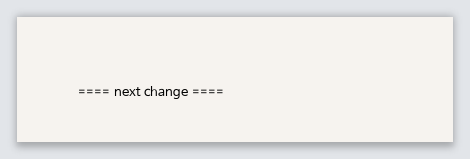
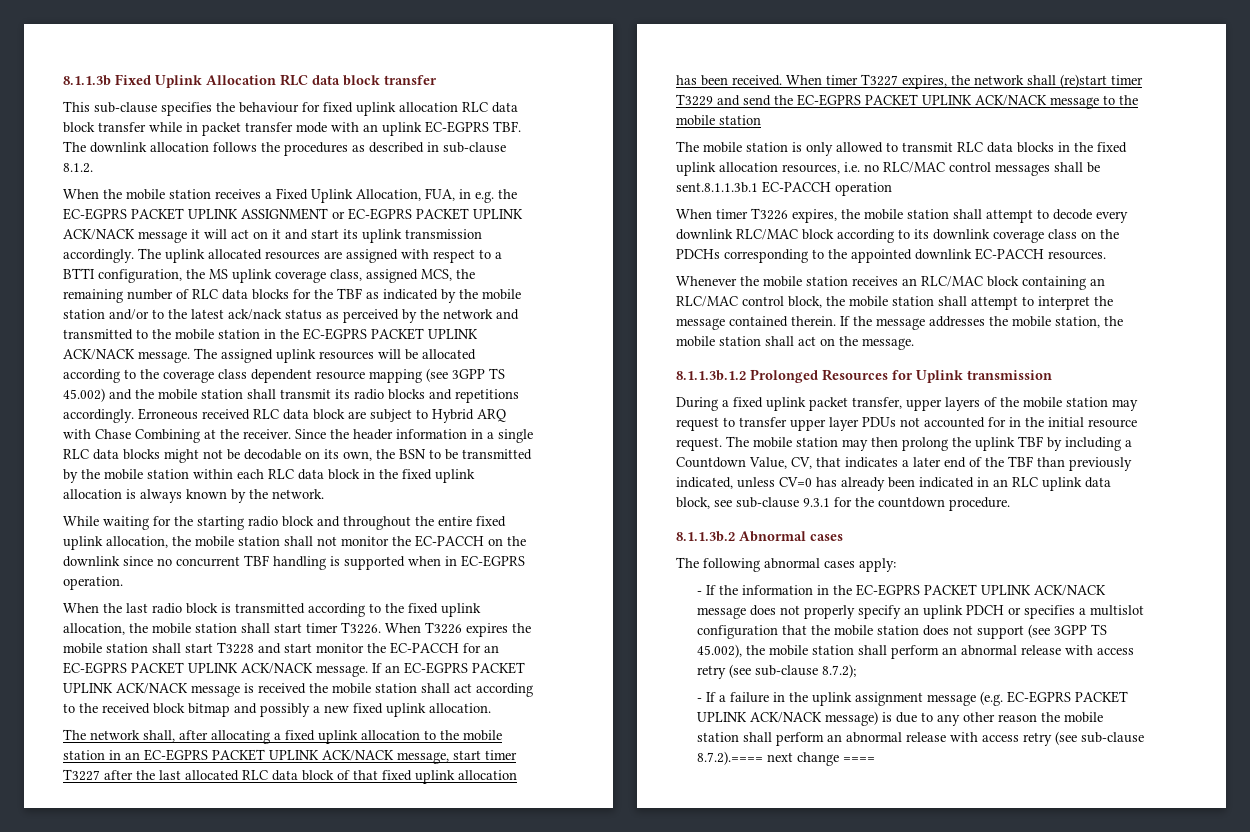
[78,89,111,96] ==== -> [63,74,437,88] [63,101,518,116] [63,121,521,136] [63,141,506,156] [63,163,93,173] [63,188,517,203] [63,208,523,220] [63,229,482,243] [63,248,502,263] [63,268,475,283] [63,288,521,303] [63,309,519,323] [63,328,478,340] [63,348,476,363] [63,368,505,383] [63,388,519,403] [63,408,506,423] [63,429,533,443] [63,449,532,463] [63,469,475,483] [63,489,324,503] [63,516,506,530] [63,535,526,550] [63,555,525,570] [63,576,123,590] [63,603,481,617] [63,622,531,637] [63,642,499,654] [63,662,525,677] [63,683,533,697] [63,703,491,717] [63,729,502,744] [63,749,517,764] [63,769,517,784] [676,74,1143,89] [676,94,1138,109] [676,115,761,126] [676,141,1127,156] [676,162,1100,176] [676,181,892,196] [676,208,1128,223] [676,229,1119,243] [676,248,1106,263] [676,276,1105,290] [676,296,1113,310] [676,316,1123,330] [676,336,914,350] [676,369,1052,383] [676,397,1138,411] [676,417,1137,431] [676,436,1132,451] [676,456,1132,471] [676,477,1111,491] [676,497,1010,511] [676,531,843,542] [676,557,896,572] [696,584,1106,596] [696,605,1144,619] [696,624,1107,639] [696,644,1134,659] [696,664,856,679] [696,691,1128,706] [696,711,1103,726] [696,731,1144,746] [696,751,763,765] 8.1.1.3b Fixed Uplink Allocation RLC data block transfer // This sub-clause specifies the behaviour for fixed uplink allocation RLC data block transfer while in packet transfer mode with an uplink EC-EGPRS TBF. The downlink allocation follows the procedures as described in sub-clause 8.1.2. // When the mobile station receives a Fixed Uplink Allocation, FUA, in e.g. the EC-EGPRS PACKET UPLINK ASSIGNMENT or EC-EGPRS PACKET UPLINK ACK/NACK message it will act on it and start its uplink transmission accordingly. The uplink allocated resources are assigned with respect to a BTTI configuration, the MS uplink coverage class, assigned MCS, the remaining number of RLC data blocks for the TBF as indicated by the mobile station and/or to the latest ack/nack status as perceived by the network and transmitted to the mobile station in the EC-EGPRS PACKET UPLINK ACK/NACK message. The assigned uplink resources will be allocated according to the coverage class dependent resource mapping (see 3GPP TS 45.002) and the mobile station shall transmit its radio blocks and repetitions accordingly. Erroneous received RLC data block are subject to Hybrid ARQ with Chase Combining at the receiver. Since the header information in a single RLC data blocks might not be decodable on its own, the BSN to be transmitted by the mobile station within each RLC data block in the fixed uplink allocation is always known by the network. // While waiting for the starting radio block and throughout the entire fixed uplink allocation, the mobile station shall not monitor the EC-PACCH on the downlink since no concurrent TBF handling is supported when in EC-EGPRS operation. // When the last radio block is transmitted according to the fixed uplink allocation, the mobile station shall start timer T3226. When T3226 expires the mobile station shall start T3228 and start monitor the EC-PACCH for an EC-EGPRS PACKET UPLINK ACK/NACK message. If an EC-EGPRS PACKET UPLINK ACK/NACK message is received the mobile station shall act according to the received block bitmap and possibly a new fixed uplink allocation. // The network shall, after allocating a fixed uplink allocation to the mobile station in an EC-EGPRS PACKET UPLINK ACK/NACK message, start timer T3227 after the last allocated RLC data block of that fixed uplink allocation has been received. When timer T3227 expires, the network shall (re)start timer T3229 and send the EC-EGPRS PACKET UPLINK ACK/NACK message to the mobile station // The mobile station is only allowed to transmit RLC data blocks in the fixed uplink allocation resources, i.e. no RLC/MAC control messages shall be sent.8.1.1.3b.1 EC-PACCH operation // When timer T3226 expires, the mobile station shall attempt to decode every downlink RLC/MAC block according to its downlink coverage class on the PDCHs corresponding to the appointed downlink EC-PACCH resources. // Whenever the mobile station receives an RLC/MAC block containing an RLC/MAC control block, the mobile station shall attempt to interpret the message contained therein. If the message addresses the mobile station, the mobile station shall act on the message. // 8.1.1.3b.1.2 Prolonged Resources for Uplink transmission // During a fixed uplink packet transfer, upper layers of the mobile station may request to transfer upper layer PDUs not accounted for in the initial resource request. The mobile station may then prolong the uplink TBF by including a Countdown Value, CV, that indicates a later end of the TBF than previously indicated, unless CV=0 has already been indicated in an RLC uplink data block, see sub-clause 9.3.1 for the countdown procedure. // 8.1.1.3b.2 Abnormal cases // The following abnormal cases apply: // - If the information in the EC-EGPRS PACKET UPLINK ACK/NACK message does not properly specify an uplink PDCH or specifies a multislot configuration that the mobile station does not support (see 3GPP TS 45.002), the mobile station shall perform an abnormal release with access retry (see sub-clause 8.7.2); // - If a failure in the uplink assignment message (e.g. EC-EGPRS PACKET UPLINK ACK/NACK message) is due to any other reason the mobile station shall perform an abnormal release with access retry (see sub-clause 8.7.2).====

